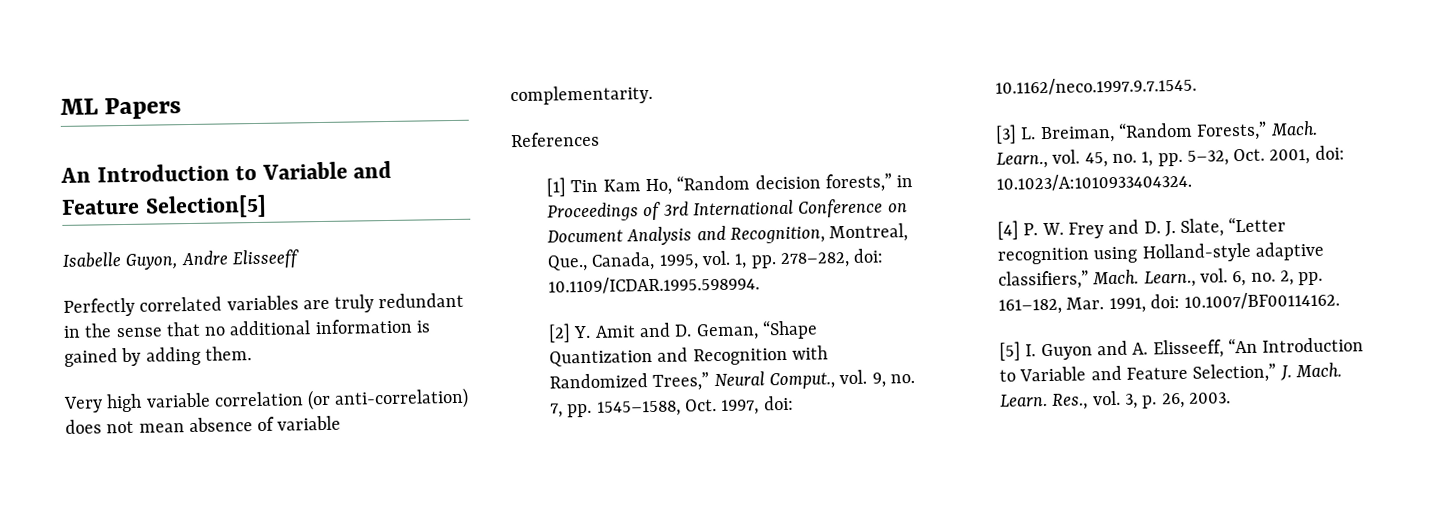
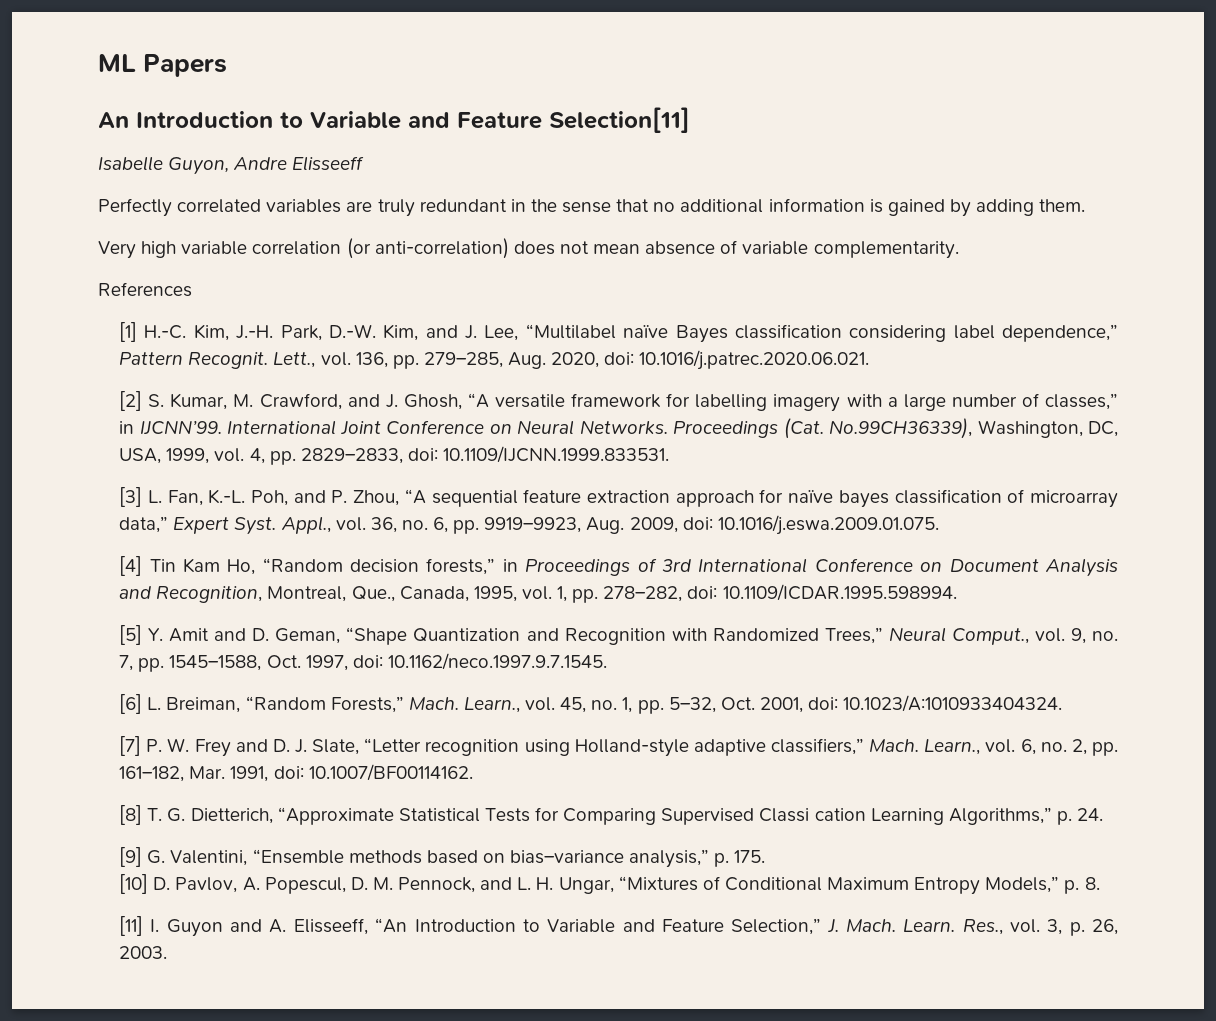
[144,194,267,219] Selection[5] -> [549,107,690,133] Selection[11]
(567, 187) none -> [144,324,1119,343] [119,350,870,370] [119,391,1118,412] [119,418,1118,439] [119,446,670,465] [119,487,1119,508] [119,515,939,535] [119,556,143,576] H.-C. Kim, J.-H. Park, D.-W. Kim, and J. Lee, “Multilabel naïve Bayes classification considering label dependence,” Pattern Recognit. Lett., vol. 136, pp. 279–285, Aug. 2020, doi: 10.1016/j.patrec.2020.06.021. // [2] S. Kumar, M. Crawford, and J. Ghosh, “A versatile framework for labelling imagery with a large number of classes,” in IJCNN’99. International Joint Conference on Neural Networks. Proceedings (Cat. No.99CH36339), Washington, DC, USA, 1999, vol. 4, pp. 2829–2833, doi: 10.1109/IJCNN.1999.833531. // [3] L. Fan, K.-L. Poh, and P. Zhou, “A sequential feature extraction approach for naïve bayes classification of microarray data,” Expert Syst. Appl., vol. 36, no. 6, pp. 9919–9923, Aug. 2009, doi: 10.1016/j.eswa.2009.01.075. // [4]
[548,323,572,343] [2] -> [119,625,143,645] [5]
[995,124,1018,144] [3] -> [119,694,143,714] [6]
[997,220,1020,240] [4] -> [119,736,142,756] [7]
[999,341,1022,361] [5] -> [119,805,1104,825] [119,847,766,868] [119,874,1100,895] [119,916,144,936] [8] T. G. Dietterich, “Approximate Statistical Tests for Comparing Supervised Classi cation Learning Algorithms,” p. 24. // [9] G. Valentini, “Ensemble methods based on bias–variance analysis,” p. 175. // [10] D. Pavlov, A. Popescul, D. M. Pennock, and L. H. Ungar, “Mixtures of Conditional Maximum Entropy Models,” p. 8. // [11]

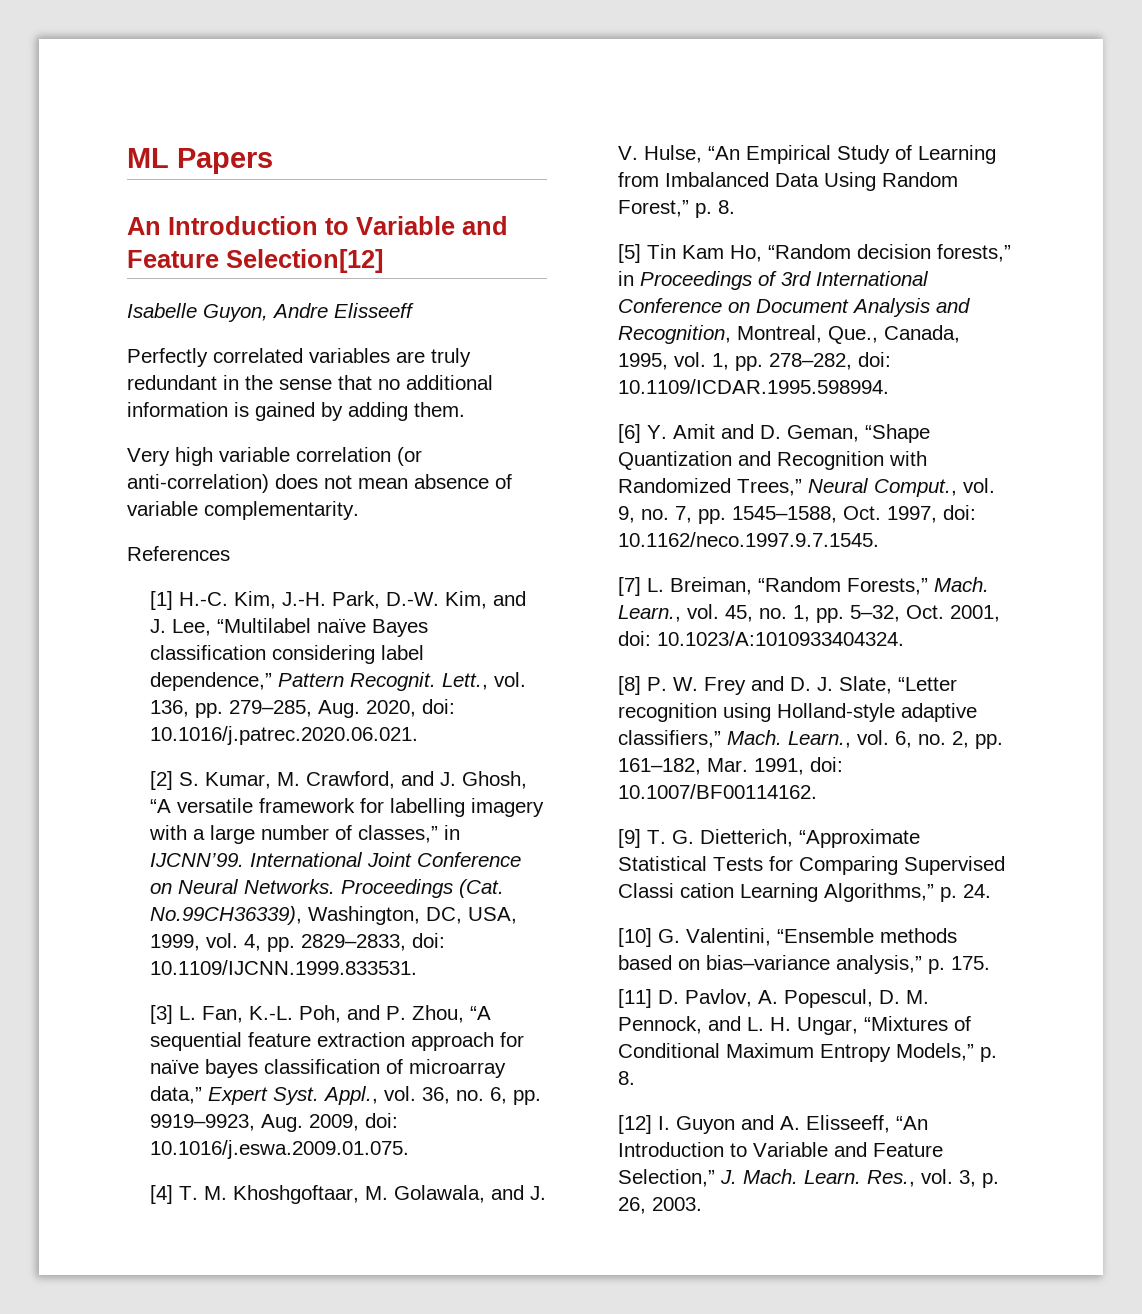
[549,107,690,133] Selection[11] -> [226,249,383,273] Selection[12]
(143, 566) none -> [179,1185,547,1204] [618,145,997,164] [618,172,959,191] [618,200,736,218] [618,244,642,263] T. M. Khoshgoftaar, M. Golawala, and J. V. Hulse, “An Empirical Study of Learning from Imbalanced Data Using Random Forest,” p. 8. // [5]
[119,625,143,645] [5] -> [618,424,642,443] [6]
[119,694,143,714] [6] -> [618,577,642,596] [7]
[119,736,142,756] [7] -> [618,676,642,695] [8]
[119,805,143,825] [8] -> [618,829,642,848] [9]
[119,847,143,867] [9] -> [618,928,653,947] [10]
[119,874,149,894] [10] -> [618,989,653,1008] [11]
[119,916,144,936] [11] -> [618,1115,653,1134] [12]

